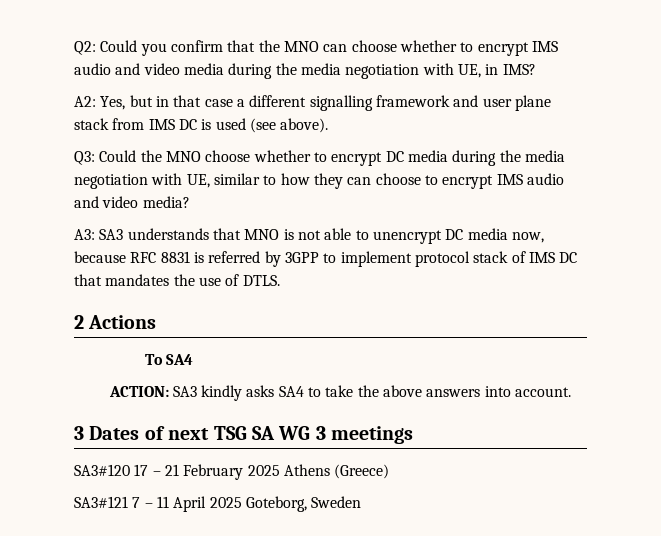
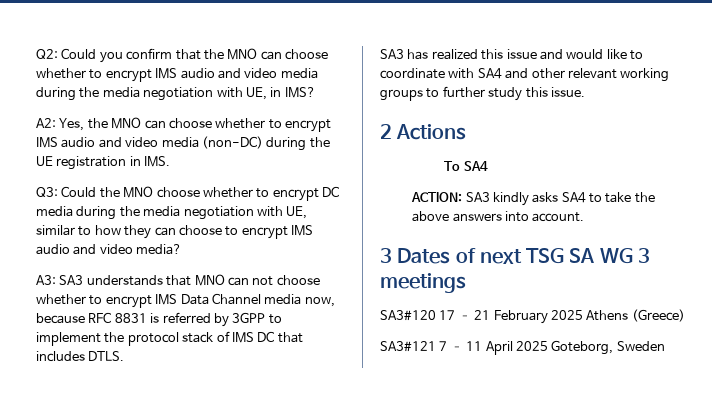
[129,95,551,111] [74,118,329,133] but in that case a different signalling framework and user plane stack from IMS DC is used (see above). -> [87,117,331,132] [36,136,330,151] [36,156,171,170] the MNO can choose whether to encrypt IMS audio and video media (non-DC) during the UE registration in IMS.
[283,228,464,244] is not able to unencrypt DC -> [227,275,320,286] [36,293,261,308] can not choose whether to encrypt IMS Data Channel
(412, 259) none -> [104,332,125,343] the
[105,274,280,286] mandates the use of DTLS. -> [36,351,125,362] [380,49,643,60] [380,68,670,82] [380,86,585,101] includes DTLS. // SA3 has realized this issue and would like to coordinate with SA4 and other relevant working groups to further study this issue.

